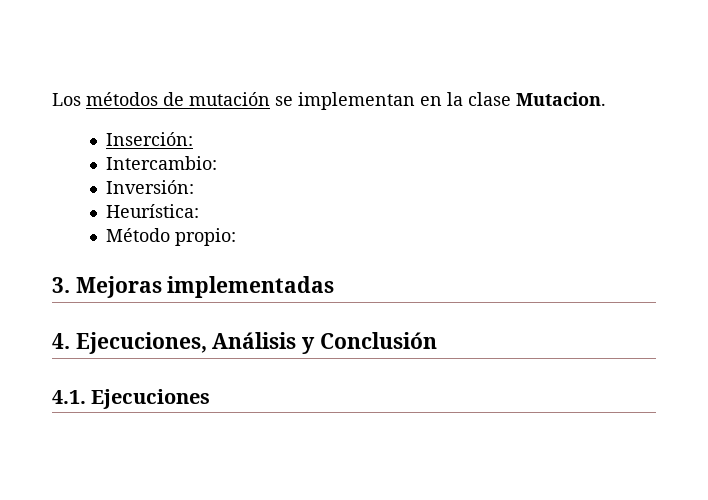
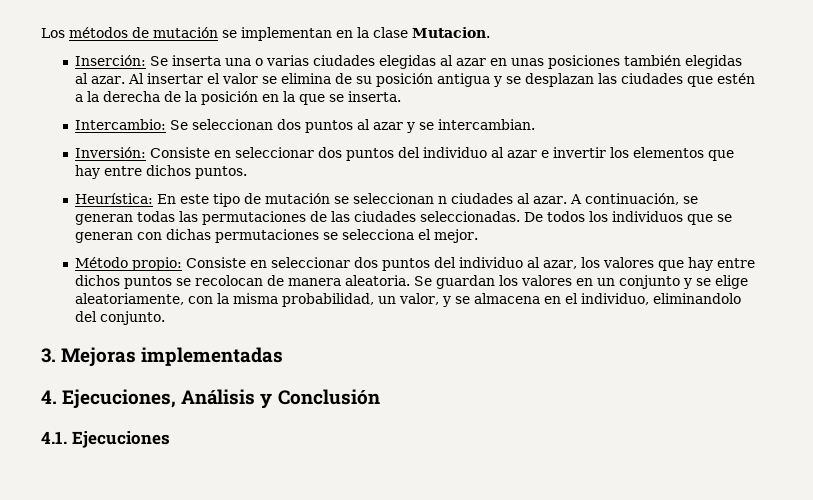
[106,156,218,170] [106,180,195,194] [106,204,200,218] [106,228,237,246] // Intercambio: // Inversión: // Heurística: // Método propio: -> [149,55,742,69] [74,73,755,87] [74,91,401,105] [74,119,535,133] [74,147,734,161] [74,165,247,179] [74,193,698,207] [74,211,732,225] [74,229,478,243] [74,257,755,271] [74,275,748,289] [74,293,741,307] [74,311,165,325] Se inserta una o varias ciudades elegidas al azar en unas posiciones también elegidas al azar. Al insertar el valor se elimina de su posición antigua y se desplazan las ciudades que estén a la derecha de la posición en la que se inserta. // Intercambio: Se seleccionan dos puntos al azar y se intercambian. // Inversión: Consiste en seleccionar dos puntos del individuo al azar e invertir los elementos que hay entre dichos puntos. // Heurística: En este tipo de mutación se seleccionan n ciudades al azar. A continuación, se generan todas las permutaciones de las ciudades seleccionadas. De todos los individuos que se generan con dichas permutaciones se selecciona el mejor. // Método propio: Consiste en seleccionar dos puntos del individuo al azar, los valores que hay entre dichos puntos se recolocan de manera aleatoria. Se guardan los valores en un conjunto y se elige aleatoriamente, con la misma probabilidad, un valor, y se almacena en el individuo, eliminandolo del conjunto.

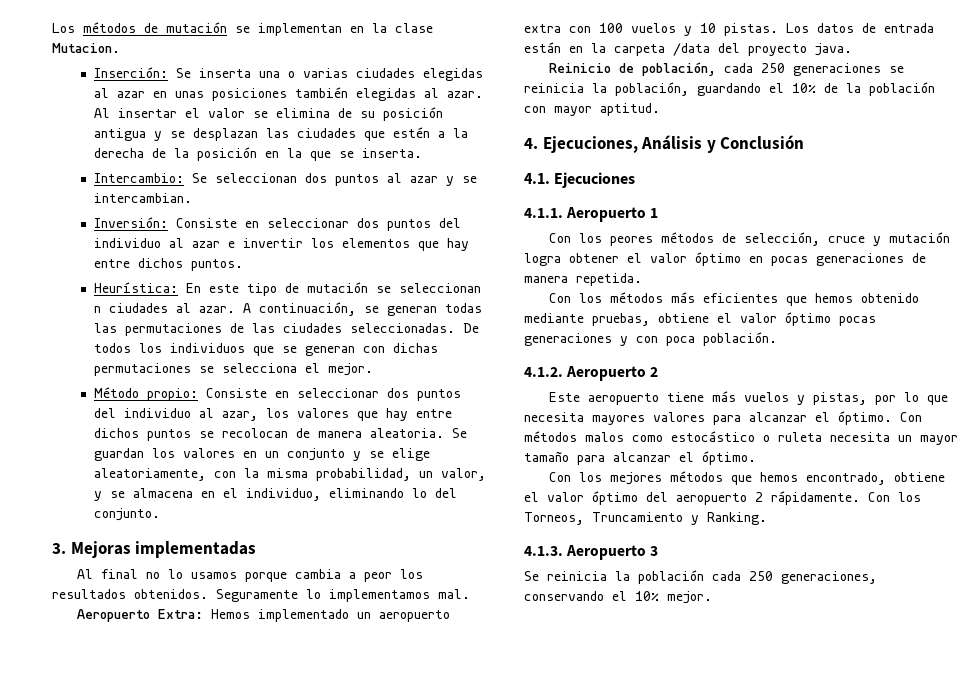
[652,293,741,304] eliminandolo -> [328,488,427,498] eliminando lo
(284, 356) none -> [77,569,424,582] [52,589,470,602] [77,609,451,622] [524,23,934,36] [524,42,852,56] [549,62,905,76] [524,82,935,96] [524,103,660,116] // Al final no lo usamos porque cambia a peor los resultados obtenidos. Seguramente lo implementamos mal. // Aeropuerto Extra: Hemos implementado un aeropuerto extra con 100 vuelos y 10 pistas. Los datos de entrada están en la carpeta /data del proyecto java. // Reinicio de población, cada 250 generaciones se reinicia la población, guardando el 10% de la población con mayor aptitud.
(170, 439) none -> [524,207,659,222] [549,232,951,246] [524,252,926,266] [524,273,642,286] [549,292,920,306] [524,312,876,326] [524,332,777,346] [524,366,659,381] [549,391,949,405] [524,411,922,425] [524,431,958,445] [524,451,756,465] [549,471,946,485] [524,491,921,505] [524,512,767,525] [524,545,659,560] [524,570,877,584] [524,591,712,604] // 4.1.1. Aeropuerto 1 // Con los peores métodos de selección, cruce y mutación logra obtener el valor óptimo en pocas generaciones de manera repetida. // Con los métodos más eficientes que hemos obtenido mediante pruebas, obtiene el valor óptimo pocas generaciones y con poca población. // 4.1.2. Aeropuerto 2 // Este aeropuerto tiene más vuelos y pistas, por lo que necesita mayores valores para alcanzar el óptimo. Con métodos malos como estocástico o ruleta necesita un mayor tamaño para alcanzar el óptimo. // Con los mejores métodos que hemos encontrado, obtiene el valor óptimo del aeropuerto 2 rápidamente. Con los Torneos, Truncamiento y Ranking. // 4.1.3. Aeropuerto 3 // Se reinicia la población cada 250 generaciones, conservando el 10% mejor.

